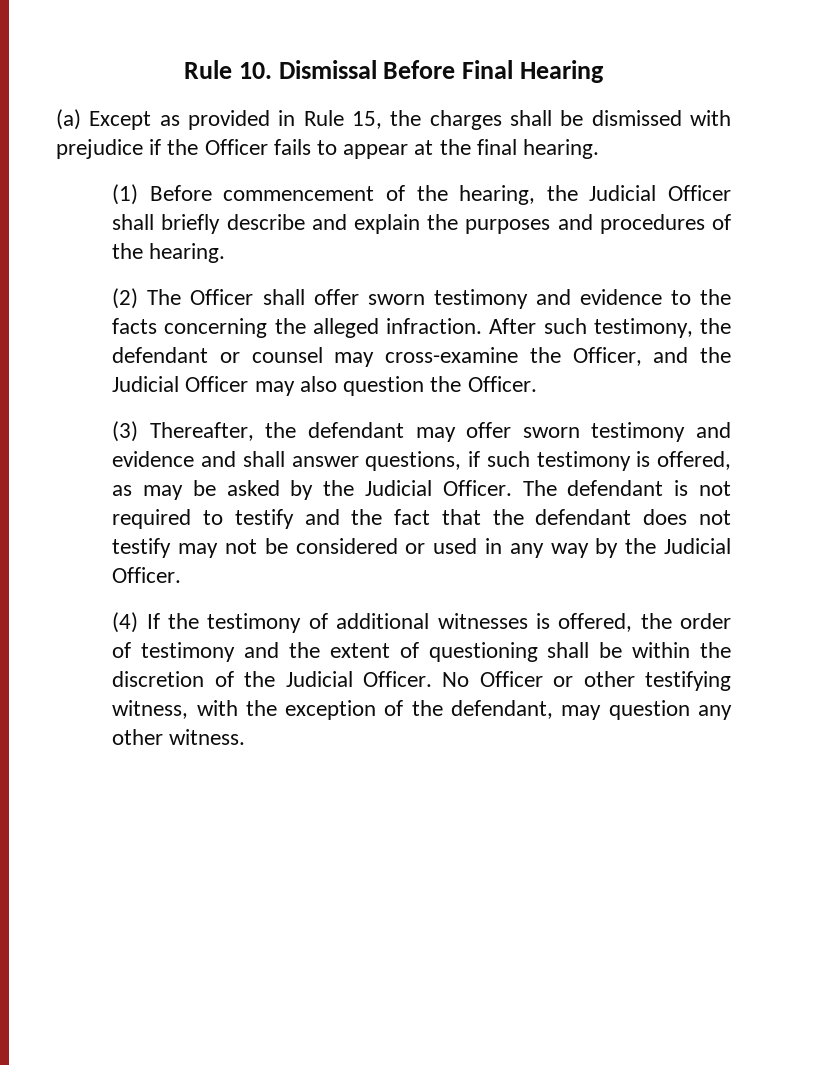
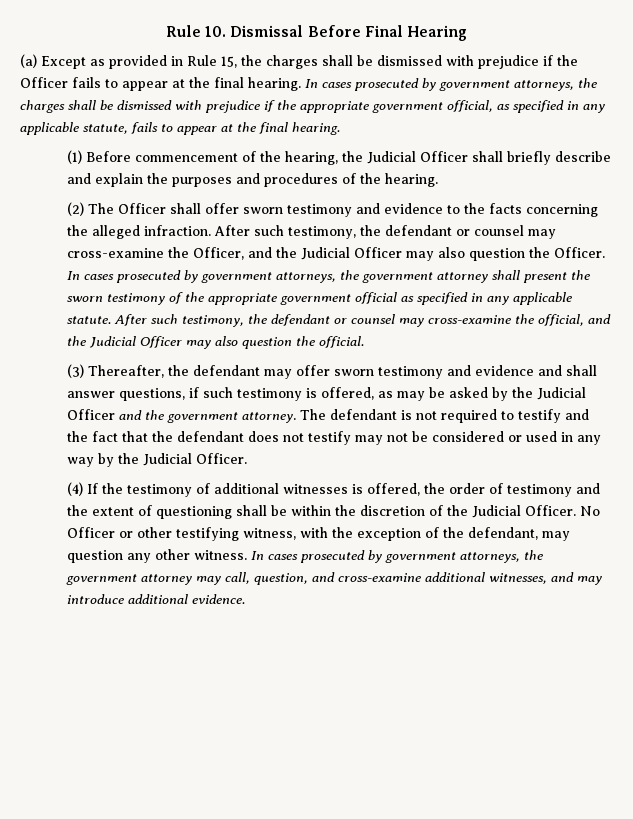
(600, 149) none -> [305,78,597,91] [20,100,605,113] [20,122,340,135] In cases prosecuted by government attorneys, the charges shall be dismissed with prejudice if the appropriate government official, as specified in any applicable statute, fails to appear at the final hearing.
(537, 384) none -> [66,270,590,283] [66,292,572,305] [66,314,611,327] [66,336,364,349] In cases prosecuted by government attorneys, the government attorney shall present the sworn testimony of the appropriate government official as specified in any applicable statute. After such testimony, the defendant or counsel may cross-examine the official, and the Judicial Officer may also question the official.
[442,480,512,496] Officer. -> [66,409,296,423] Officer and the government attorney.
(246, 737) none -> [250,550,543,563] [65,572,602,585] [66,594,245,604] In cases prosecuted by government attorneys, the government attorney may call, question, and cross-examine additional witnesses, and may introduce additional evidence.

